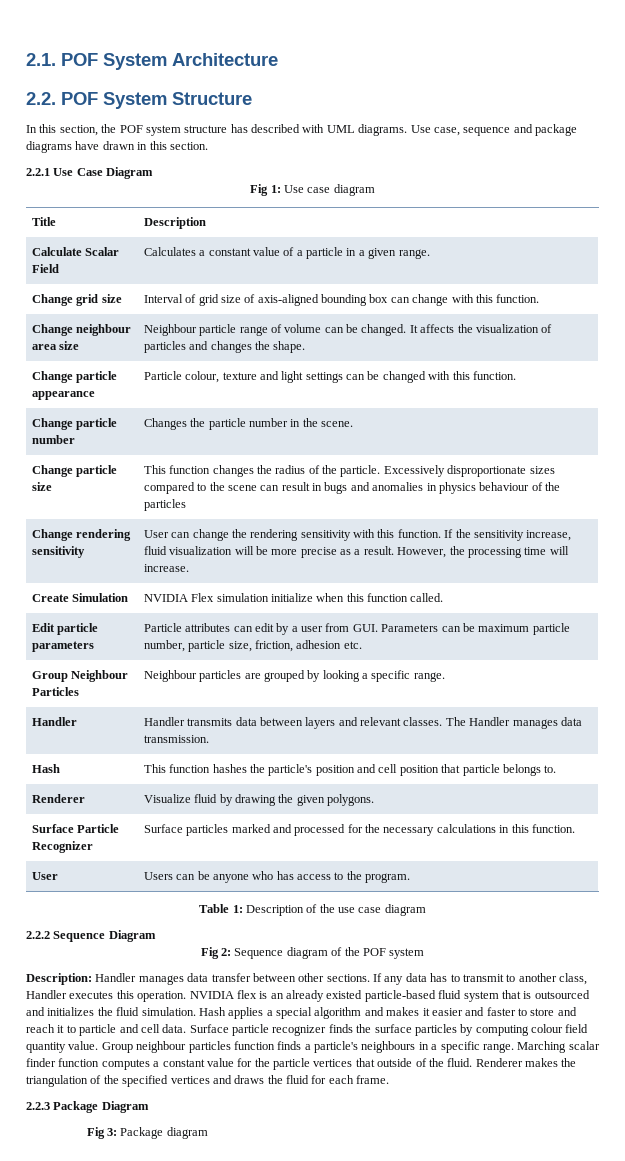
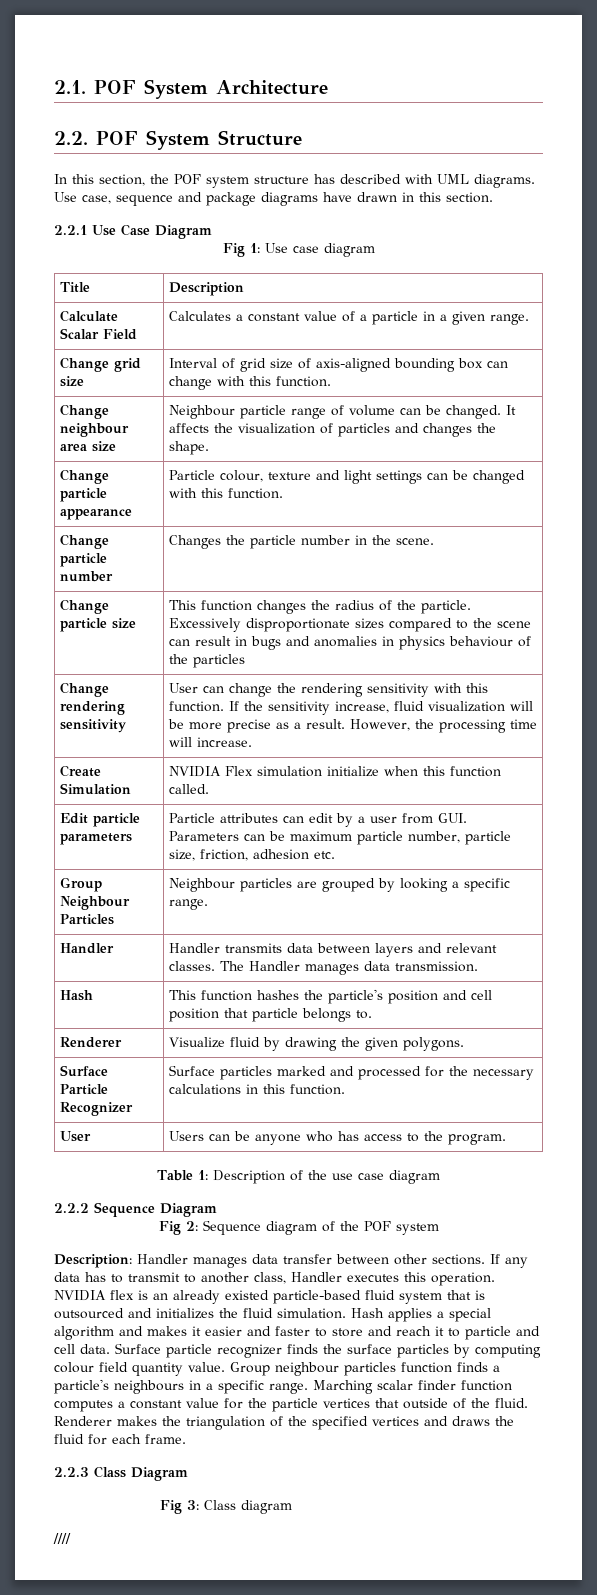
[53,1101,99,1113] Package -> [94,1466,126,1478] Class
[120,1127,208,1139] Package diagram -> [204,1500,293,1514] [53,1533,71,1544] Class diagram // ////

